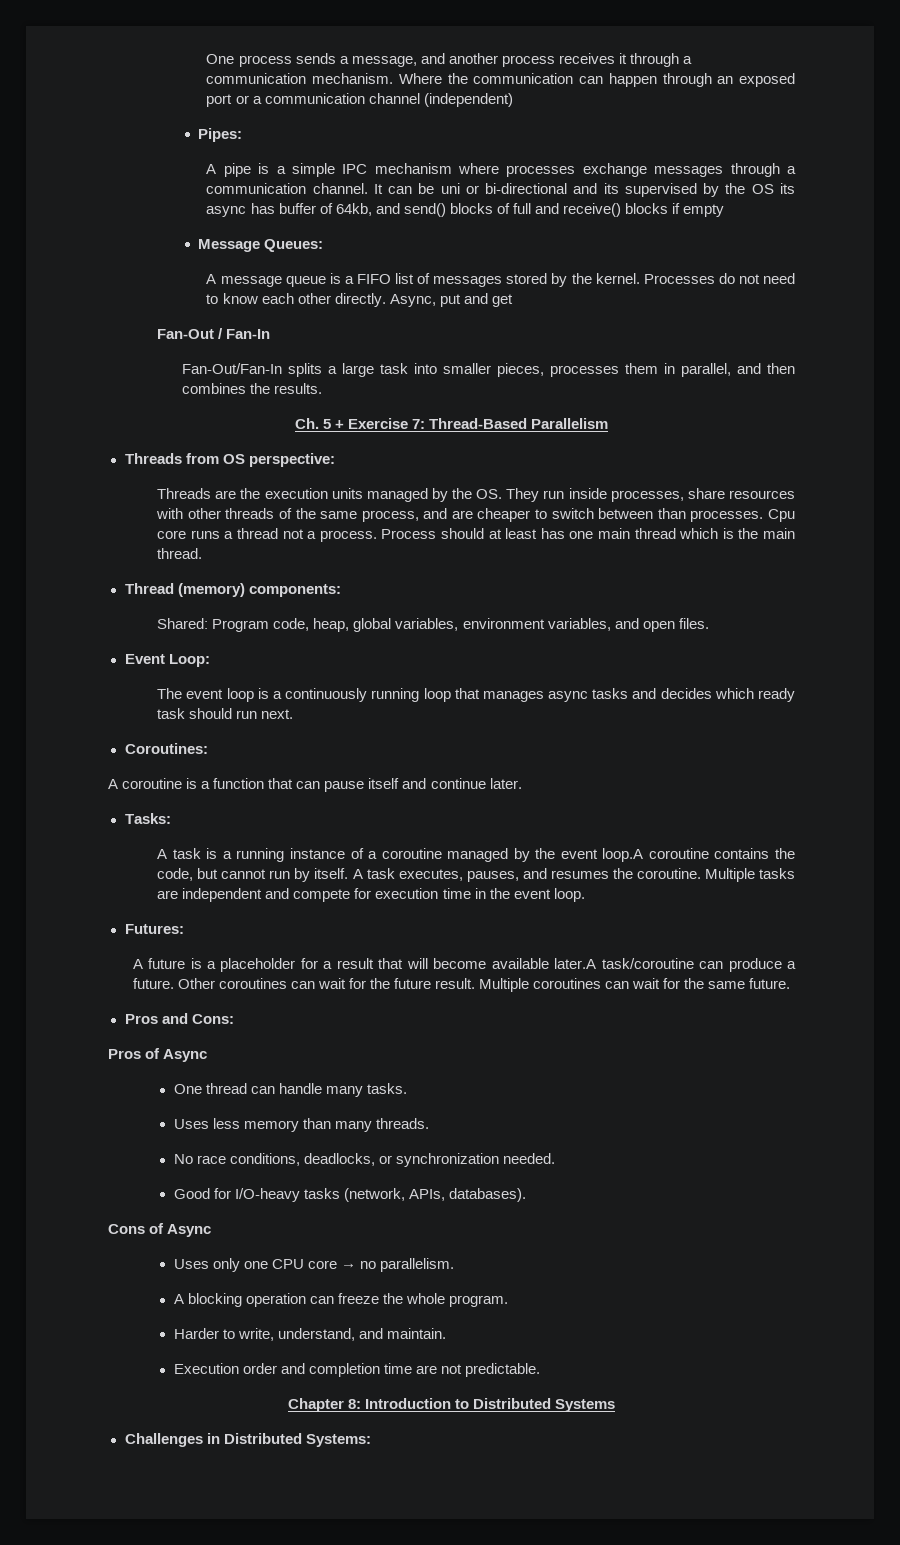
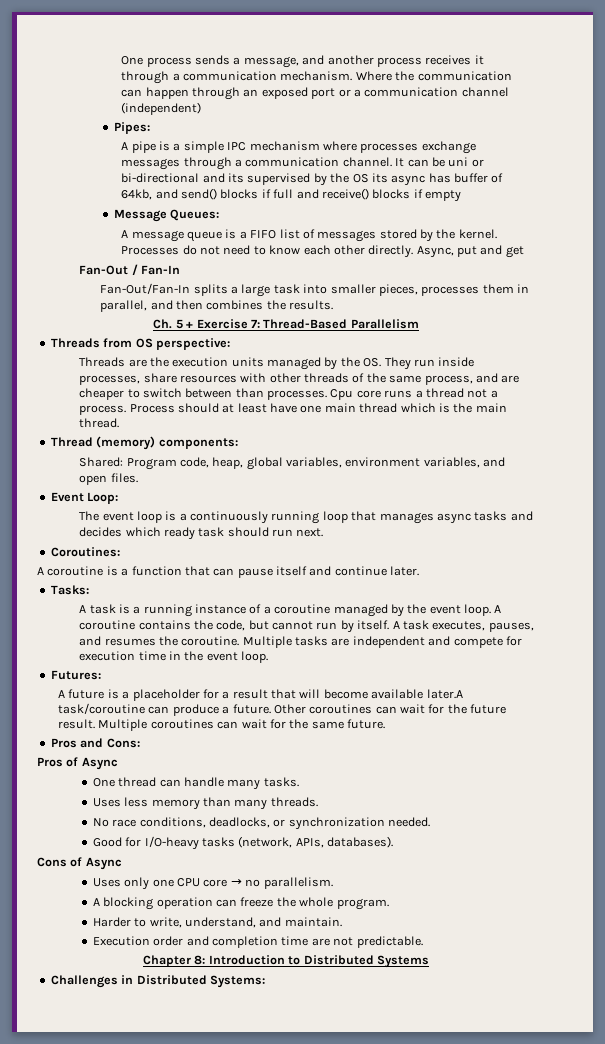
[496,203,510,214] of -> [261,189,271,198] if
[540,528,565,539] has -> [270,403,298,413] have
[602,848,644,862] loop.A -> [464,604,502,616] loop. A

